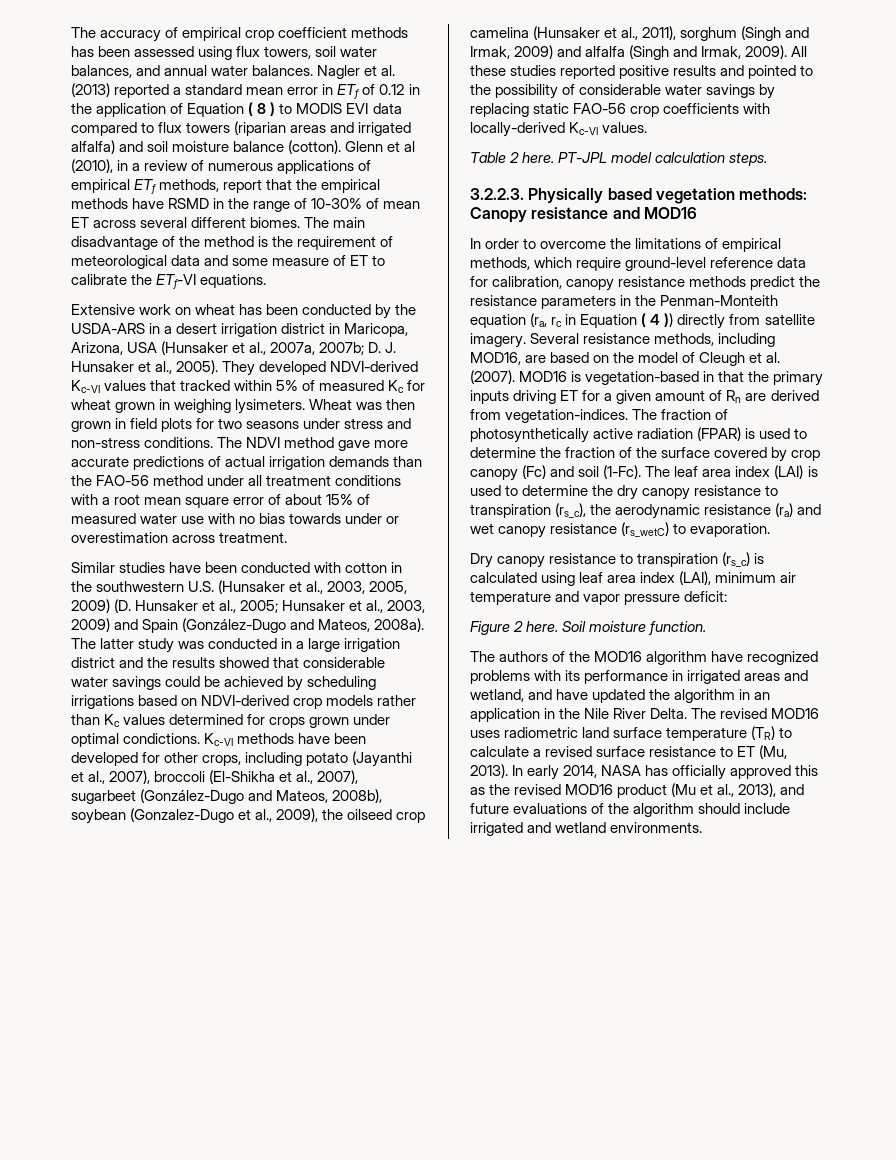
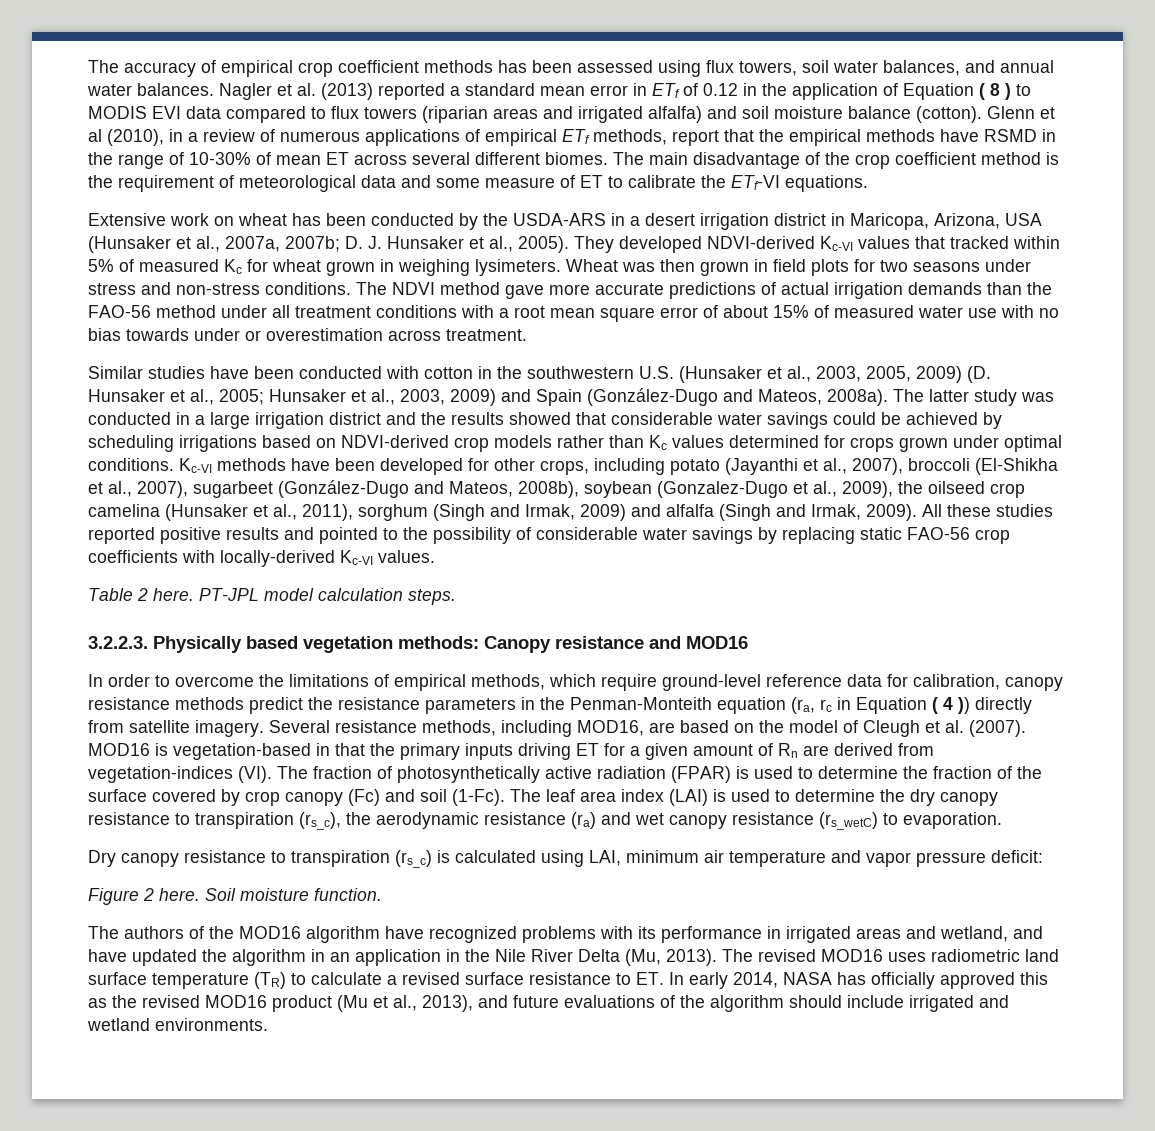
(201, 241) none -> [855,152,976,169] crop coefficient
[123,733,201,744] condictions. -> [88,458,174,471] conditions.
[505,409,629,423] vegetation-indices. -> [88,766,272,783] vegetation-indices (VI).
[579,571,712,585] leaf area index (LAI), -> [589,850,621,866] LAI,
[650,708,688,719] Delta. -> [578,949,717,966] Delta (Mu, 2013).
[737,745,788,759] [470,764,508,778] ET (Mu, 2013). -> [636,972,664,985] ET.

